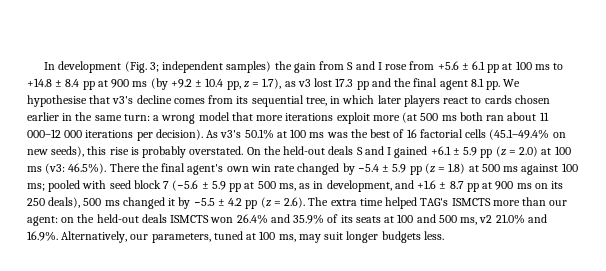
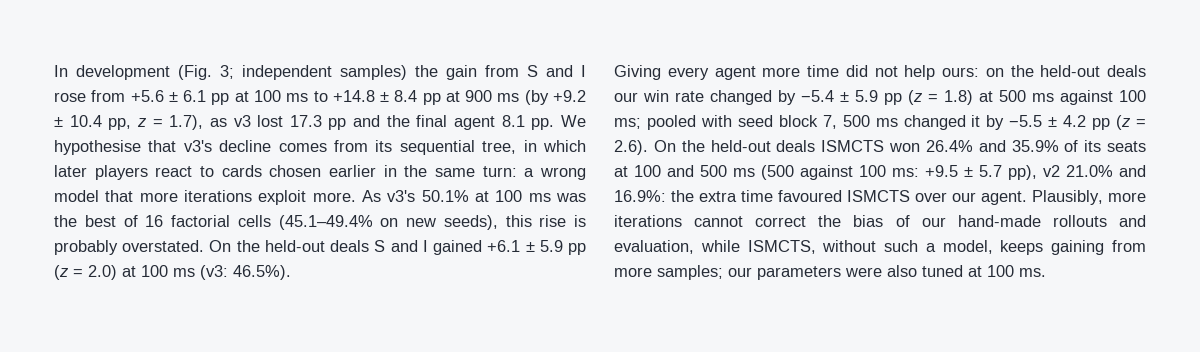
[372,112,549,123] [27,129,203,141] more (at 500 ms both ran about 11 000–12 000 iterations per decision). -> [312,192,356,202] more.
[109,163,249,175] There the final agent's own -> [614,65,1146,80] [614,92,638,102] // Giving every agent more time did not help ours: on the held-out deals our
[163,180,564,192] [27,197,81,208] 7 (−5.6 ± 5.9 pp at 500 ms, as in development, and +1.6 ± 8.7 pp at 900 ms on its 250 deals), -> [822,115,837,129] 7,
[308,197,568,209] [27,216,75,226] The extra time helped TAG's ISMCTS more than our agent: on -> [653,140,676,152] On
[460,214,547,225] [27,231,444,243] ms, v2 21.0% and 16.9%. Alternatively, our parameters, tuned at 100 ms, may suit longer budgets less. -> [733,165,1146,180] [614,190,1146,205] [614,215,1146,227] [614,240,1146,255] [614,265,1046,280] ms (500 against 100 ms: +9.5 ± 5.7 pp), v2 21.0% and 16.9%: the extra time favoured ISMCTS over our agent. Plausibly, more iterations cannot correct the bias of our hand-made rollouts and evaluation, while ISMCTS, without such a model, keeps gaining from more samples; our parameters were also tuned at 100 ms.

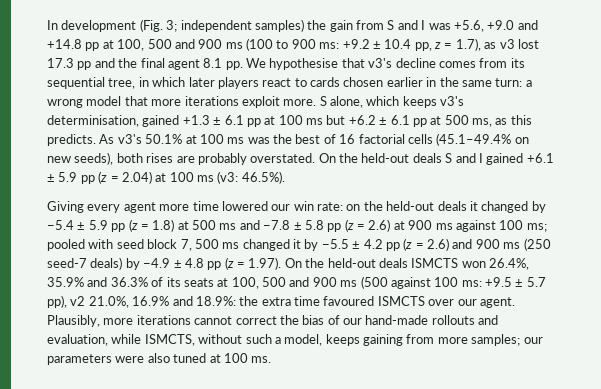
[54,90,549,105] rose from +5.6 ± 6.1 pp at 100 ms to +14.8 ± 8.4 pp at 900 ms (by -> [428,20,538,32] [47,38,340,51] was +5.6, +9.0 and +14.8 pp at 100, 500 and 900 ms (100 to 900 ms:
(356, 197) none -> [319,96,465,108] [47,115,532,127] [47,134,96,146] S alone, which keeps v3's determinisation, gained +1.3 ± 6.1 pp at 100 ms but +6.2 ± 6.1 pp at 500 ms, as this predicts.
[505,215,586,227] this rise is -> [116,153,195,163] both rises are
[88,265,117,280] 2.0) -> [121,171,152,184] 2.04)
[845,65,979,80] did not help ours: -> [221,201,343,211] lowered our win rate:
[614,90,704,102] our win rate -> [469,201,478,211] it
(1054, 97) none -> [239,219,453,232] and −7.8 ± 5.8 pp (z = 2.6) at 900 ms
[614,140,648,155] 2.6). -> [427,238,551,251] [47,257,282,270] 2.6) and 900 ms (250 seed-7 deals) by −4.9 ± 4.8 pp (z = 1.97).
[925,140,1146,152] [614,165,727,177] 26.4% and 35.9% of its seats at 100 and 500 -> [489,258,529,270] [47,277,337,289] 26.4%, 35.9% and 36.3% of its seats at 100, 500 and 900
[1066,165,1146,177] [614,190,666,202] 21.0% and 16.9%: -> [88,296,236,308] 21.0%, 16.9% and 18.9%:

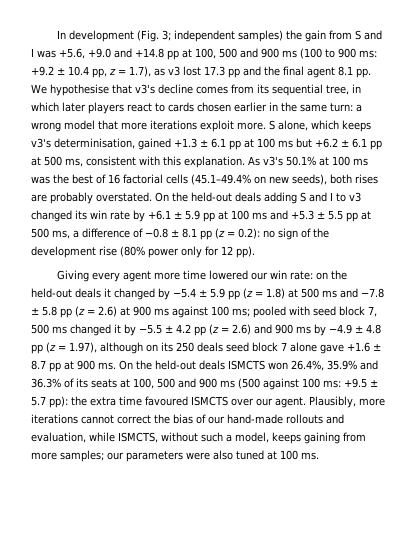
[495,115,532,125] [47,134,96,146] as this predicts. -> [86,156,245,168] consistent with this explanation.
[445,153,554,165] [47,171,285,184] S and I gained +6.1 ± 5.9 pp (z = 2.04) at 100 ms (v3: 46.5%). -> [264,192,361,204] [31,210,371,222] [31,228,329,240] [31,246,255,258] adding S and I to v3 changed its win rate by +6.1 ± 5.9 pp at 100 ms and +5.3 ± 5.5 pp at 500 ms, a difference of −0.8 ± 8.1 pp (z = 0.2): no sign of the development rise (80% power only for 12 pp).
[523,238,551,251] [47,257,123,270] (250 seed-7 deals) -> (311, 330) none
[248,257,282,270] 1.97). -> [69,342,381,354] [31,360,116,372] 1.97), although on its 250 deals seed block 7 alone gave +1.6 ± 8.7 pp at 900 ms.
[47,295,236,308] pp), v2 21.0%, 16.9% and 18.9%: -> [49,396,68,408] pp):

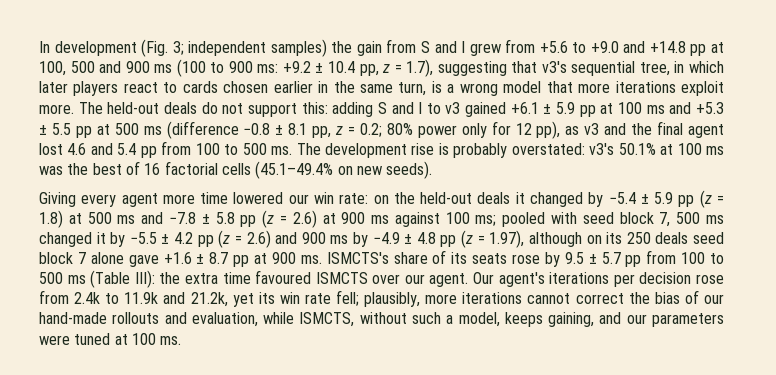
[37,48,85,59] was +5.6, -> [469,39,587,56] grew from +5.6 to
[154,66,371,78] [31,84,269,96] as v3 lost 17.3 pp and the final agent 8.1 pp. We hypothesise that v3's decline comes from its -> [437,61,567,76] suggesting that v3's
[330,103,353,112] turn: -> [398,81,442,96] turn, is
[269,120,371,132] [31,138,382,150] [31,156,260,168] S alone, which keeps v3's determinisation, gained +1.3 ± 6.1 pp at 100 ms but +6.2 ± 6.1 pp at 500 ms, consistent with this explanation. As -> [78,102,725,117] [39,121,724,139] [39,141,585,158] The held-out deals do not support this: adding S and I to v3 gained +6.1 ± 5.9 pp at 100 ms and +5.3 ± 5.5 pp at 500 ms (difference −0.8 ± 8.1 pp, z = 0.2; 80% power only for 12 pp), as v3 and the final agent lost 4.6 and 5.4 pp from 100 to 500 ms. The development rise is probably overstated:
[292,174,378,185] [31,192,361,204] [31,210,371,222] [31,228,329,240] [31,246,255,258] seeds), both rises are probably overstated. On the held-out deals adding S and I to v3 changed its win rate by +6.1 ± 5.9 pp at 100 ms and +5.3 ± 5.5 pp at 500 ms, a difference of −0.8 ± 8.1 pp (z = 0.2): no sign of the development rise (80% power only for 12 pp). -> [386,161,433,179] seeds).
[119,360,378,371] [31,378,378,390] [31,396,68,408] On the held-out deals ISMCTS won 26.4%, 35.9% and 36.3% of its seats at 100, 500 and 900 ms (500 against 100 ms: +9.5 ± 5.7 pp): -> [326,250,724,267] [39,270,155,288] ISMCTS's share of its seats rose by 9.5 ± 5.7 pp from 100 to 500 ms (Table III):
[309,396,356,408] Plausibly, -> [473,272,724,287] [39,290,421,307] Our agent's iterations per decision rose from 2.4k to 11.9k and 21.2k, yet its win rate fell; plausibly,
[304,432,366,444] [31,450,104,462] gaining from more samples; -> [548,312,622,327] gaining, and
[213,450,233,460] also -> (70, 340) none

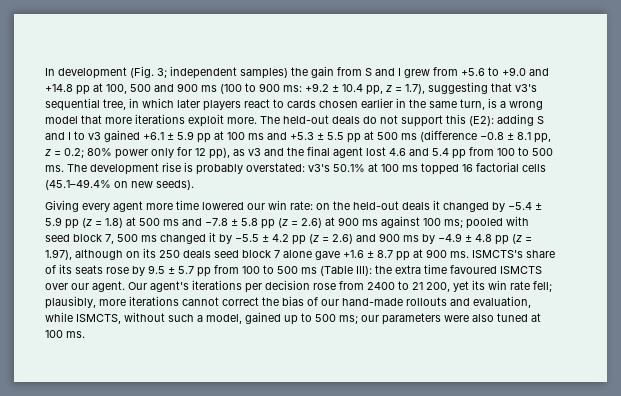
[301,102,328,114] this: -> [446,114,494,126] this (E2):
[39,161,140,175] was the best of -> [421,163,459,175] topped
[74,292,228,307] 2.4k to 11.9k and 21.2k, -> [367,281,450,292] 2400 to 21 200,
[504,312,622,327] keeps gaining, and -> [245,312,358,325] gained up to 500 ms;
(70, 340) none -> [472,314,494,322] also

